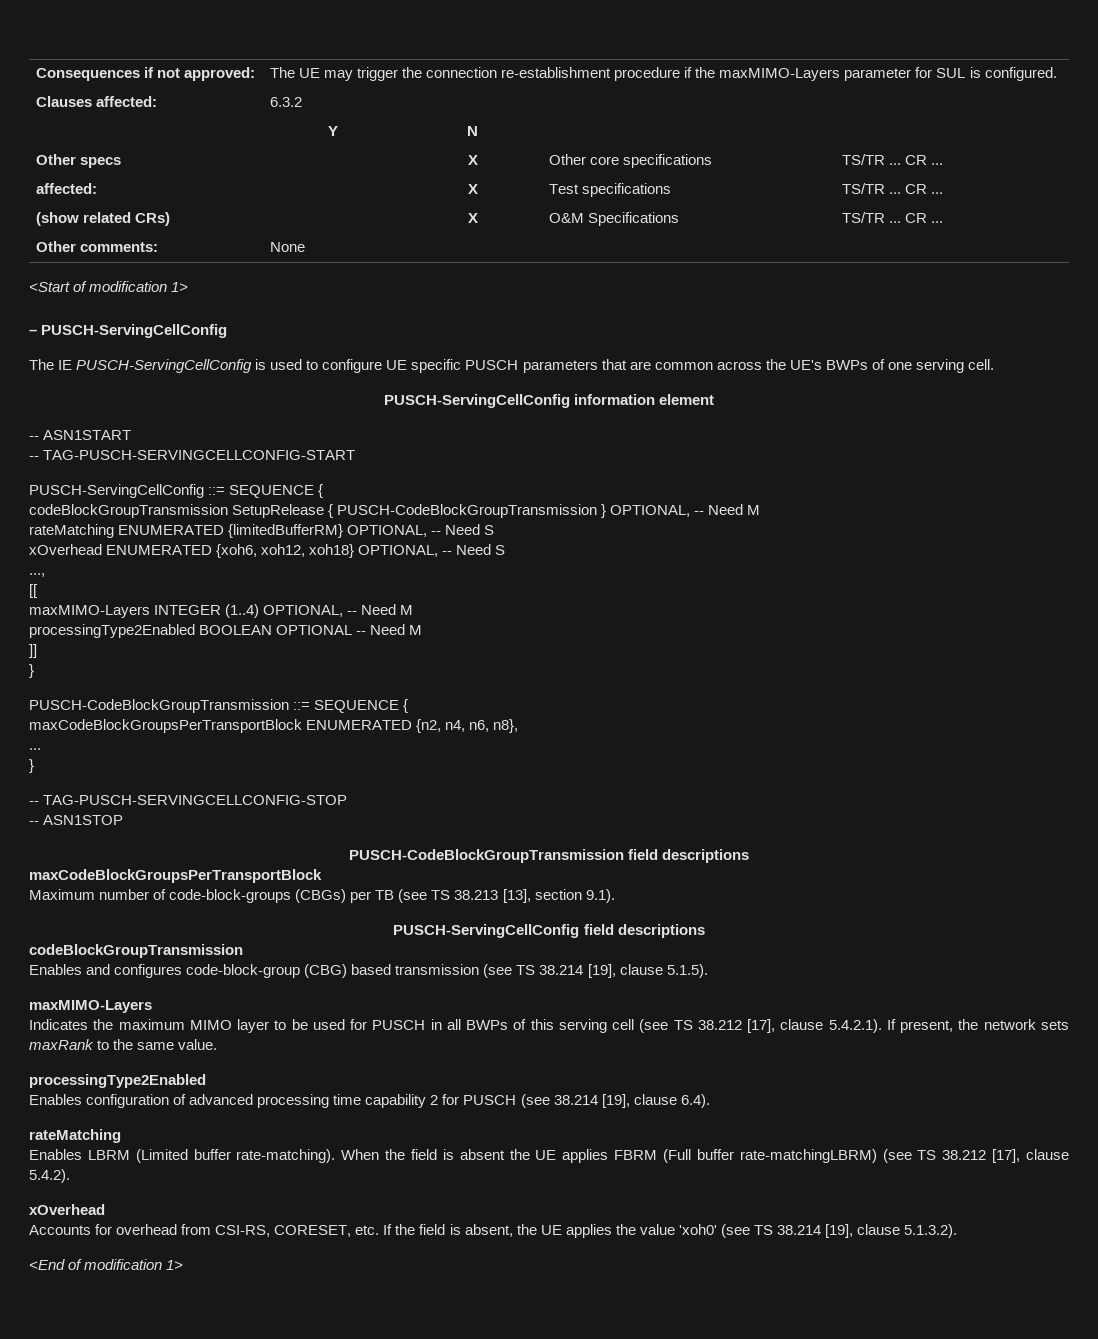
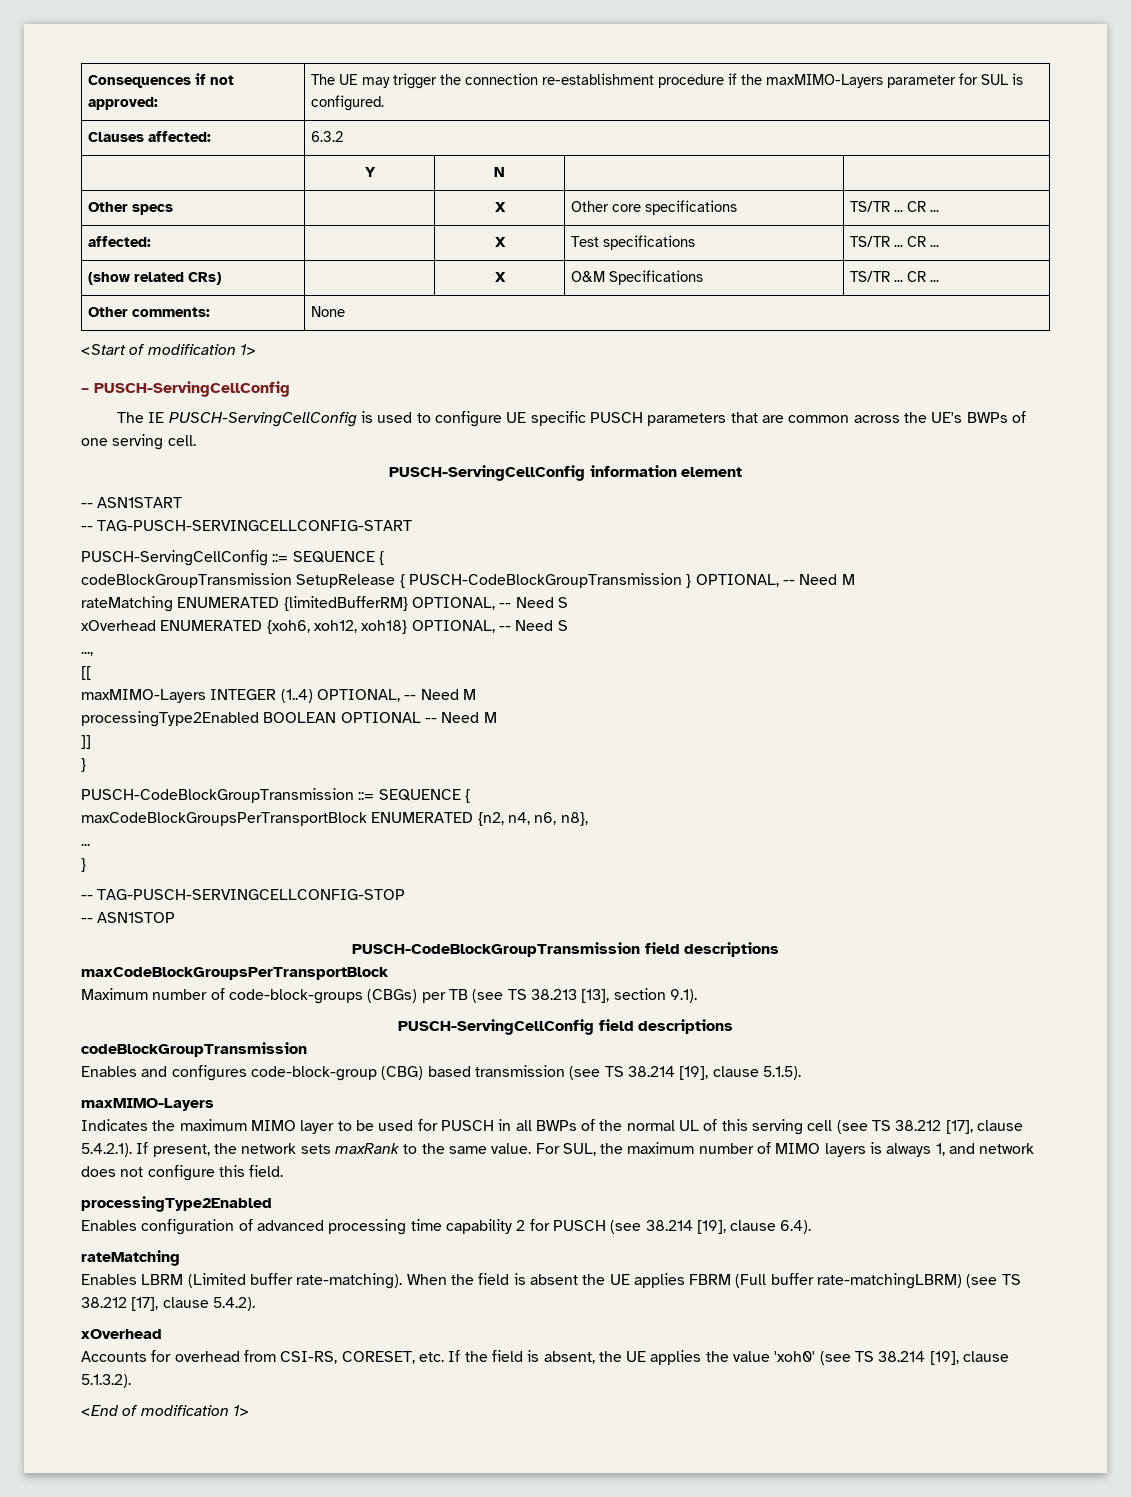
(527, 1024) none -> [599,1119,718,1131] the normal UL of
(218, 1044) none -> [535,1142,1035,1157] [81,1165,284,1181] For SUL, the maximum number of MIMO layers is always 1, and network does not configure this field.

